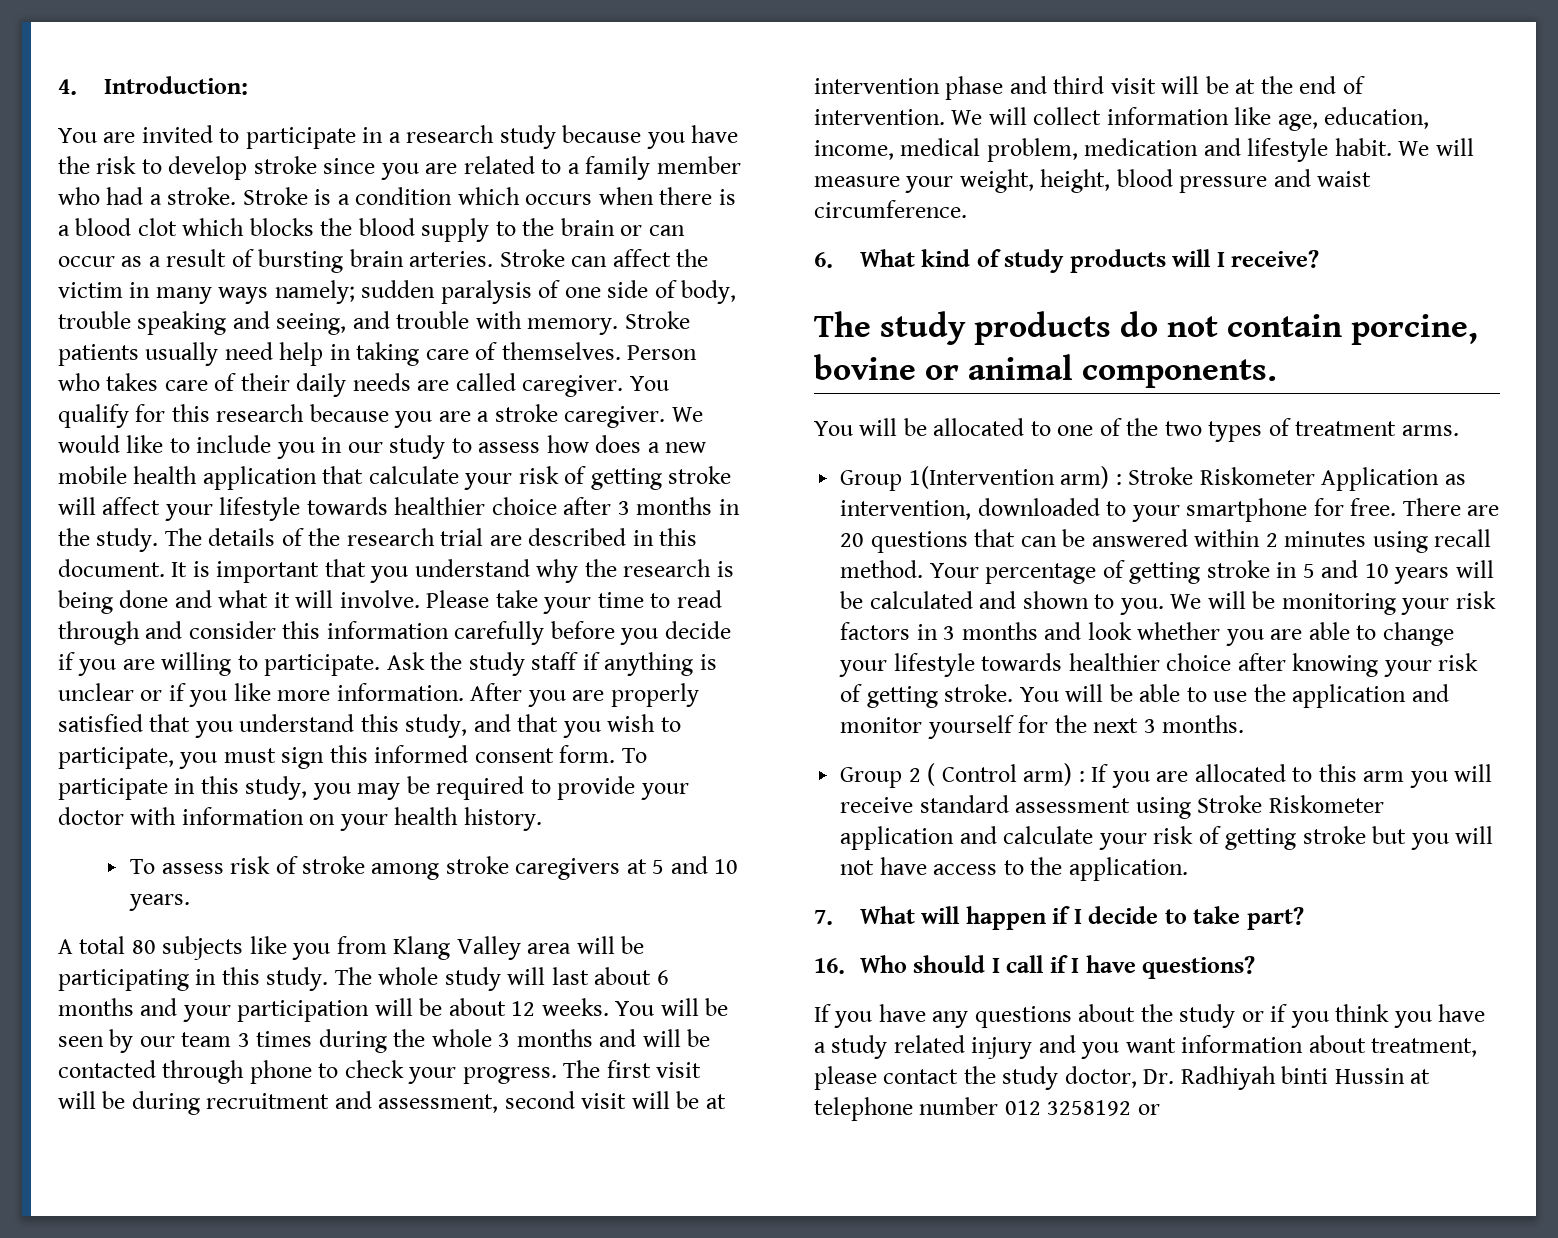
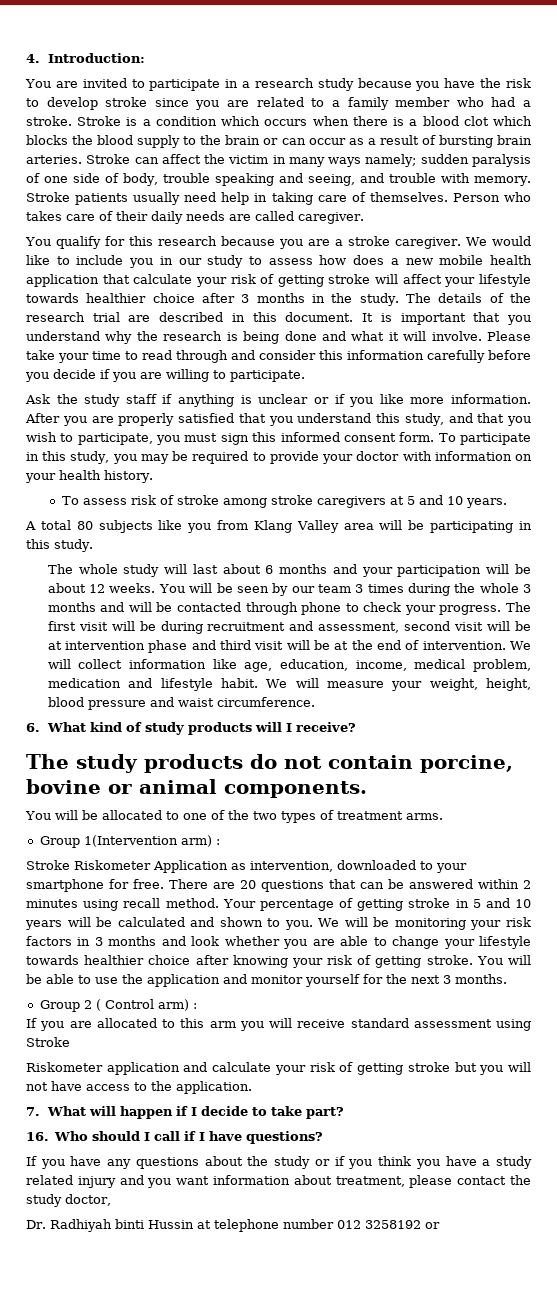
(624, 386) none -> (364, 218) //
(381, 665) none -> (305, 376) //
(329, 979) none -> (93, 545) //
(1122, 479) none -> (220, 842) //
(1085, 776) none -> (197, 1006) //
(1263, 804) none -> (70, 1042) //
(1137, 1077) none -> (111, 1200) //

